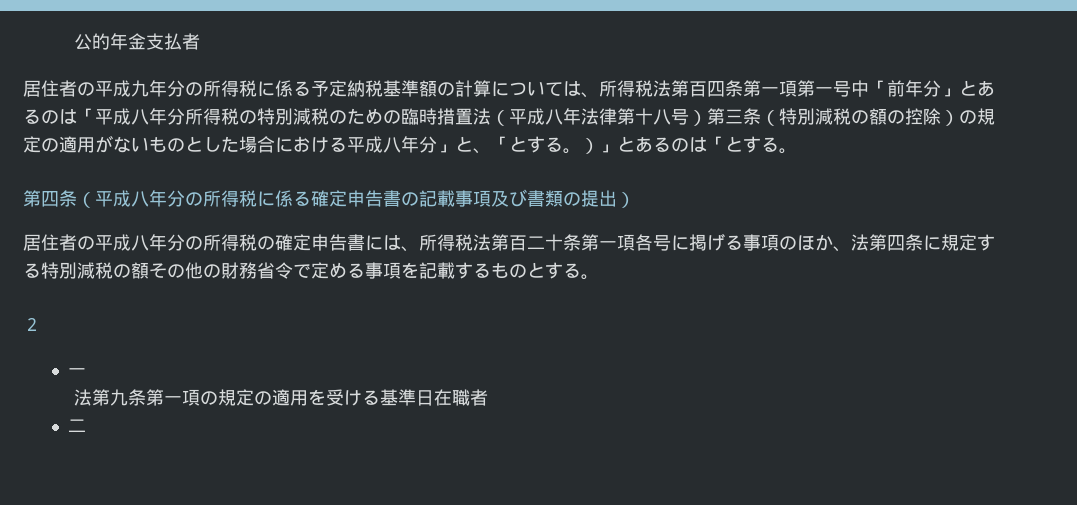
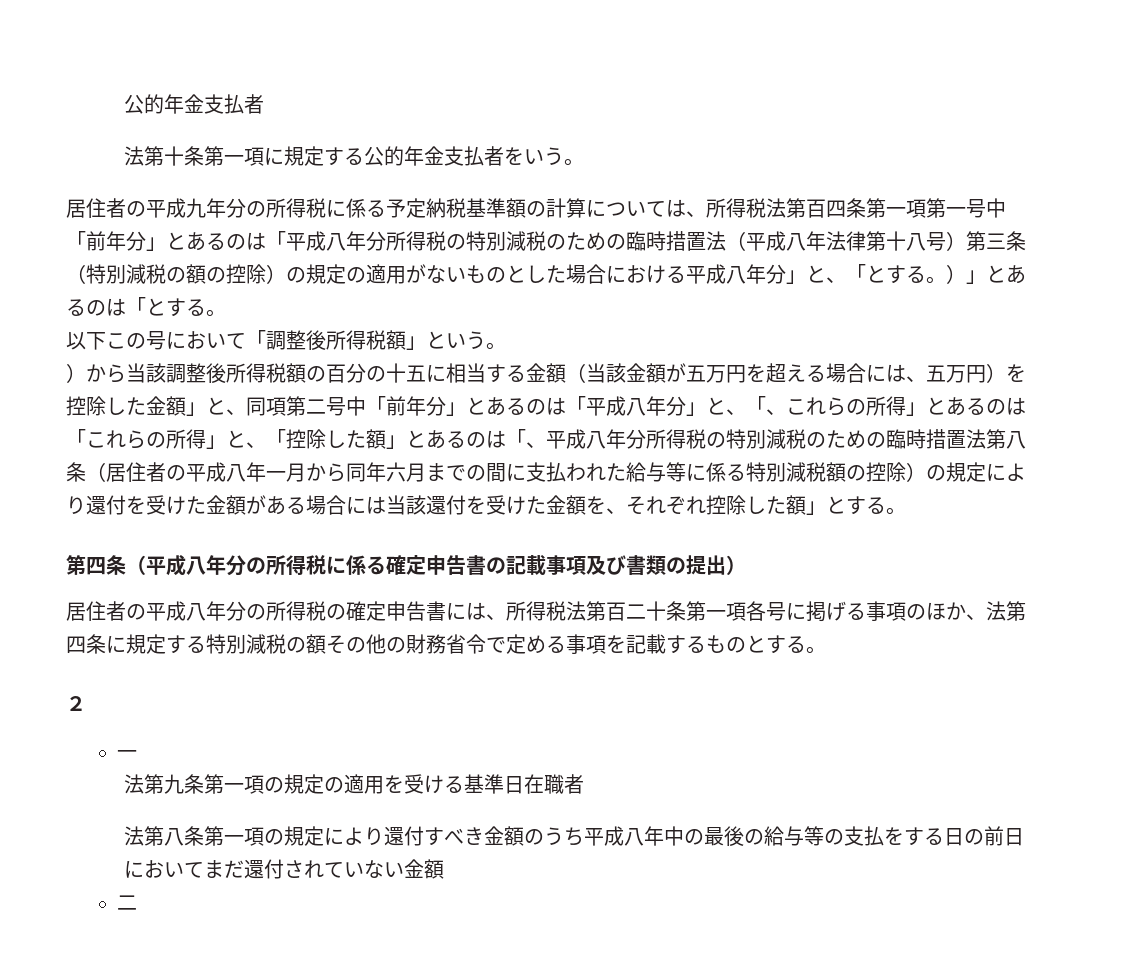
[74,33,201,50] 公的年金支払者 -> [123,94,264,114] [123,146,584,166] 公的年金支払者 // 法第十条第一項に規定する公的年金支払者をいう。
(797, 151) none -> [66,330,506,350] [66,363,1026,383] [66,396,1026,416] [66,429,1026,449] [66,462,1026,482] [66,495,906,515] // 以下この号において「調整後所得税額」という。 // ）から当該調整後所得税額の百分の十五に相当する金額（当該金額が五万円を超える場合には、五万円）を控除した金額」と、同項第二号中「前年分」とあるのは「平成八年分」と、「、これらの所得」とあるのは「これらの所得」と、「控除した額」とあるのは「、平成八年分所得税の特別減税のための臨時措置法第八条（居住者の平成八年一月から同年六月までの間に支払われた給与等に係る特別減税額の控除）の規定により還付を受けた金額がある場合には当該還付を受けた金額を、それぞれ控除した額」とする。
(489, 397) none -> [123,826,1024,846] [123,859,444,879] // 法第八条第一項の規定により還付すべき金額のうち平成八年中の最後の給与等の支払をする日の前日においてまだ還付されていない金額

